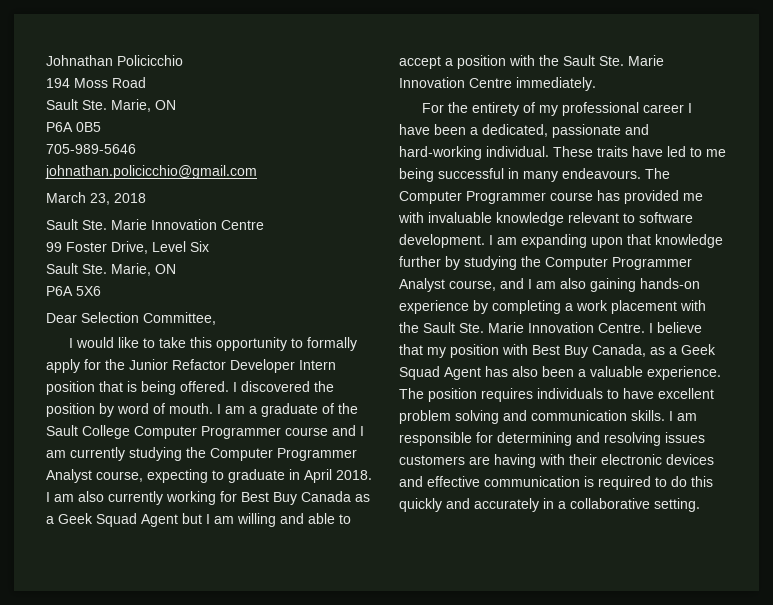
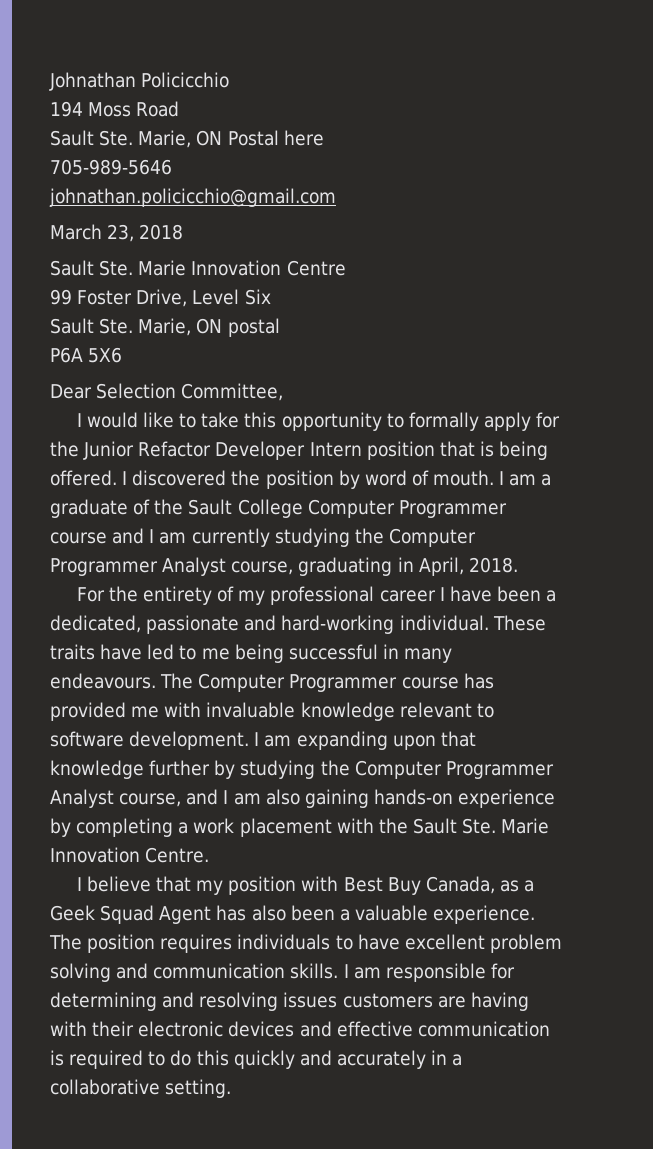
[46,122,101,132] // P6A 0B5 -> [227,130,324,146] Postal here
(176, 269) none -> [227,318,280,337] postal
[147,469,372,483] [46,491,370,505] [46,513,351,527] [399,55,664,69] [399,77,596,91] expecting to graduate in April 2018. I am also currently working for Best Buy Canada as a Geek Squad Agent but I am willing and able to accept a position with the Sault Ste. Marie Innovation Centre immediately. -> [298,557,518,576] graduating in April, 2018.
(645, 328) none -> (210, 855) //

